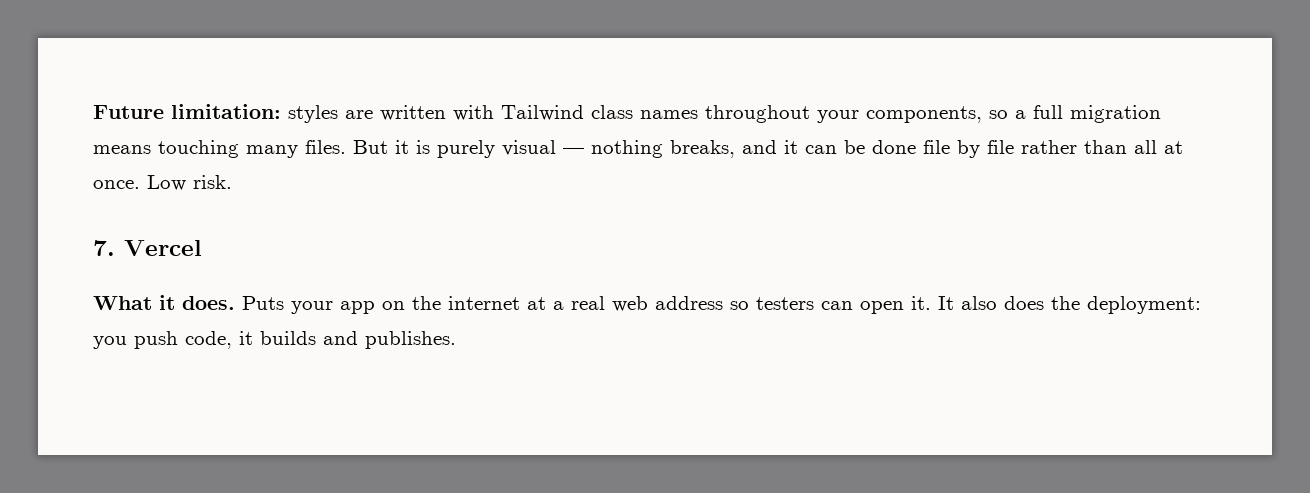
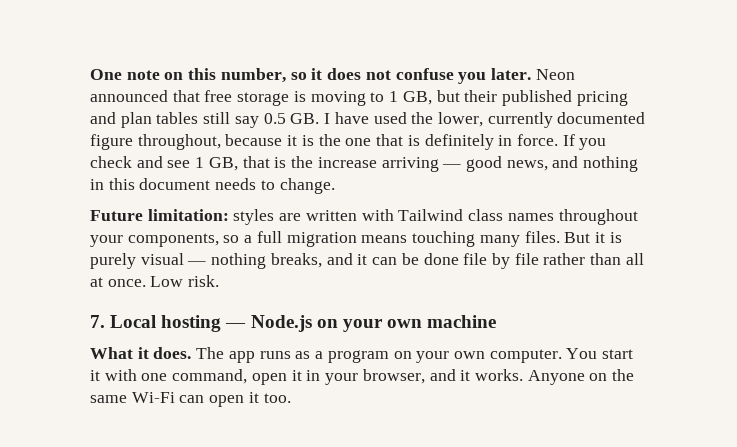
(93, 112) none -> [90,68,575,84] [90,90,628,106] [90,112,646,128] [90,134,607,150] [90,156,639,172] [90,178,335,194] One note on this number, so it does not confuse you later. Neon announced that free storage is moving to 1 GB, but their published pricing and plan tables still say 0.5 GB. I have used the lower, currently documented figure throughout, because it is the one that is definitely in force. If you check and see 1 GB, that is the increase arriving — good news, and nothing in this document needs to change. //
[124,240,202,256] [93,295,1201,314] [93,331,456,349] Vercel // What it does. Puts your app on the internet at a real web address so testers can open it. It also does the deployment: you push code, it builds and publishes. -> [110,315,497,332] [90,347,634,363] [90,369,635,385] [90,392,291,407] Local hosting — Node.js on your own machine // What it does. The app runs as a program on your own computer. You start it with one command, open it in your browser, and it works. Anyone on the same Wi-Fi can open it too.

